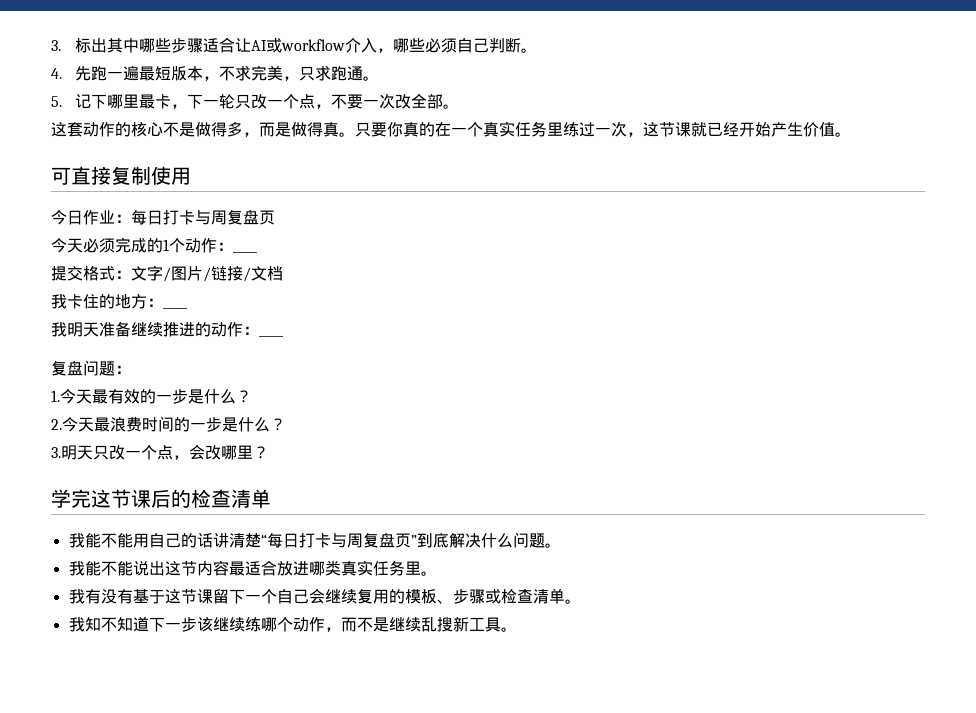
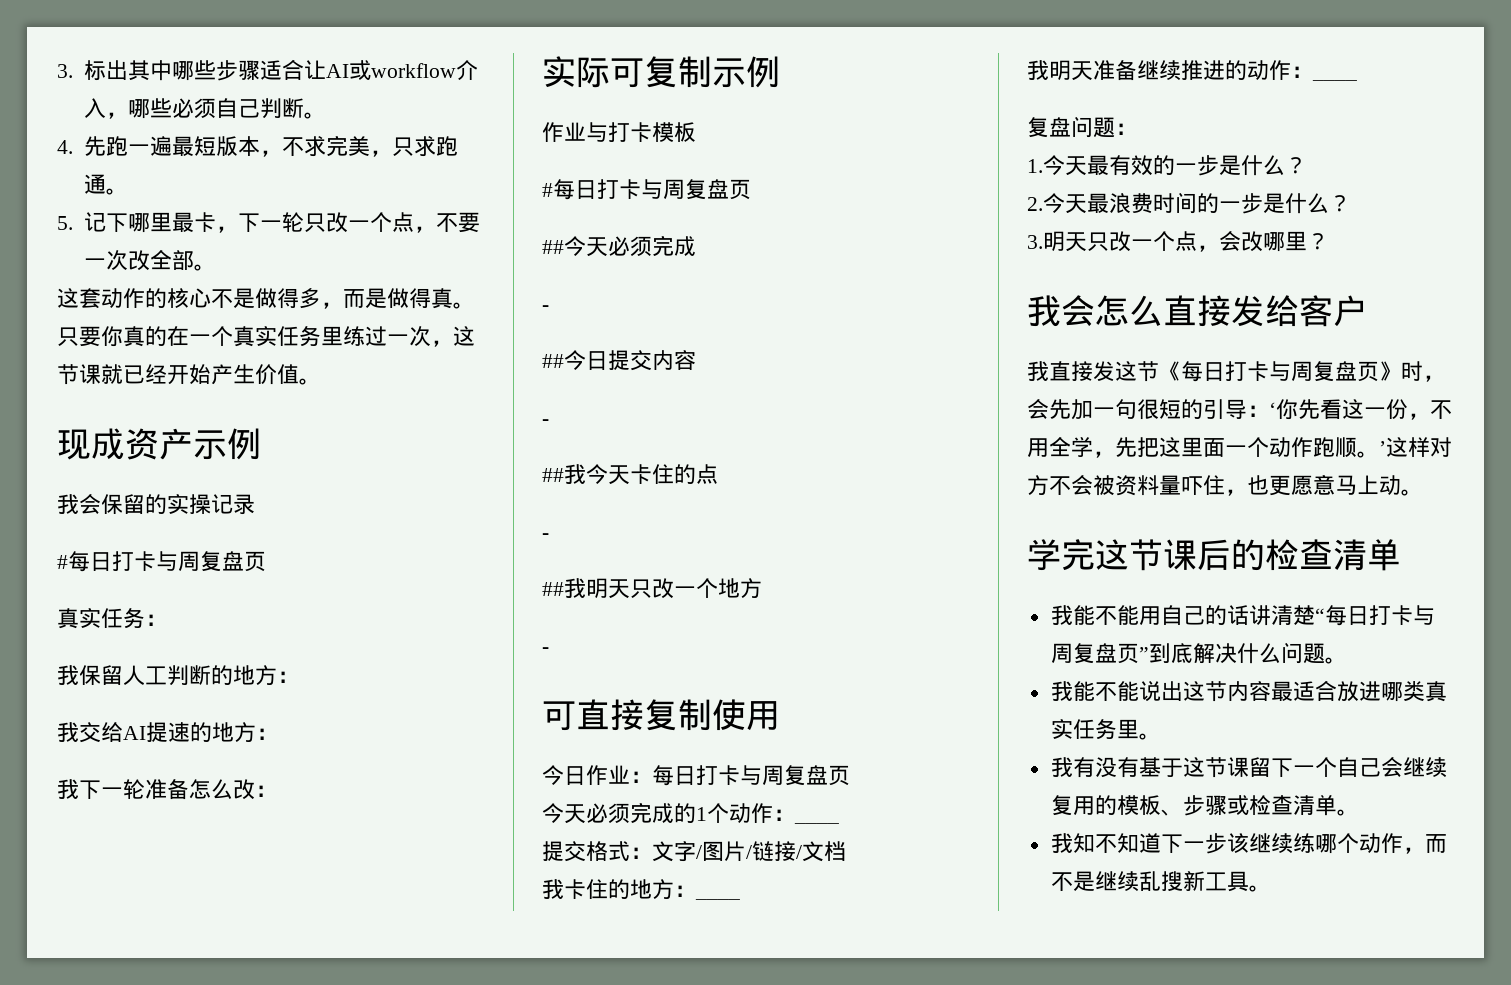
(851, 134) none -> [57,428,261,460] [57,494,255,515] [57,551,266,572] [57,608,167,629] [57,665,299,686] [57,722,278,743] [57,779,277,800] [542,56,780,88] [542,122,696,142] [542,179,751,200] [542,235,696,257] [542,305,549,311] [542,350,696,371] [542,419,549,425] [542,464,718,485] [542,533,549,539] [542,578,762,599] [542,647,549,653] // 现成资产示例 // 我会保留的实操记录 // #每日打卡与周复盘页 // 真实任务： // 我保留人工判断的地方： // 我交给AI提速的地方： // 我下一轮准备怎么改： // 实际可复制示例 // 作业与打卡模板 // #每日打卡与周复盘页 // ##今天必须完成 // - // ##今日提交内容 // - // ##我今天卡住的点 // - // ##我明天只改一个地方 // -
(269, 452) none -> [1027,295,1367,327] [1027,361,1445,382] [1027,399,1452,420] [1027,437,1452,458] [1027,474,1423,496] // 我会怎么直接发给客户 // 我直接发这节《每日打卡与周复盘页》时，会先加一句很短的引导：‘你先看这一份，不用全学，先把这里面一个动作跑顺。’这样对方不会被资料量吓住，也更愿意马上动。

